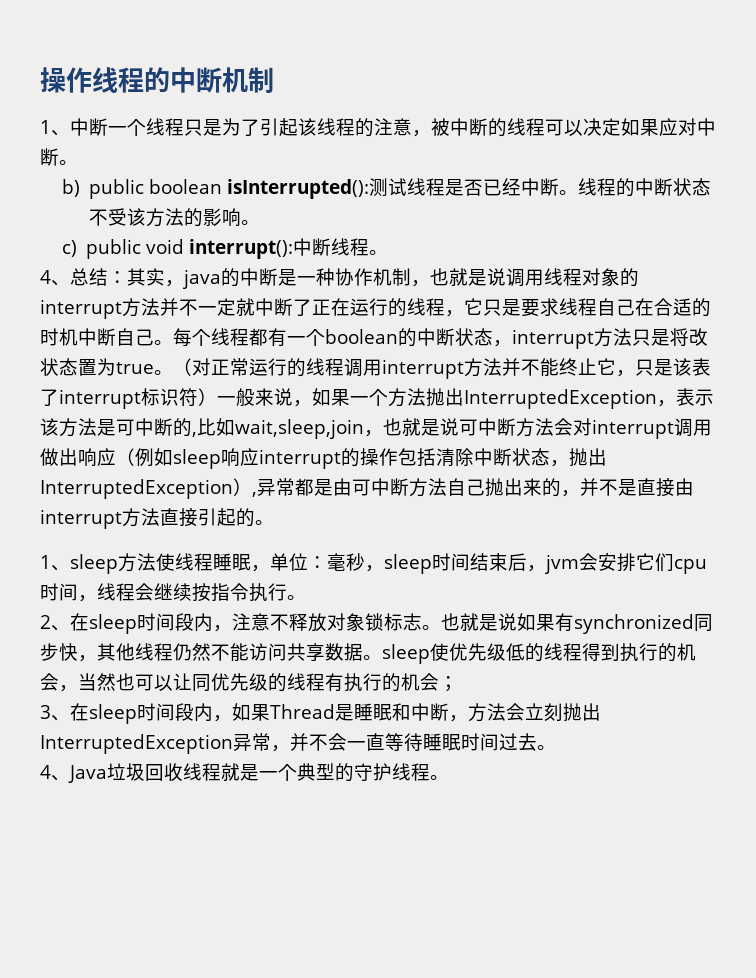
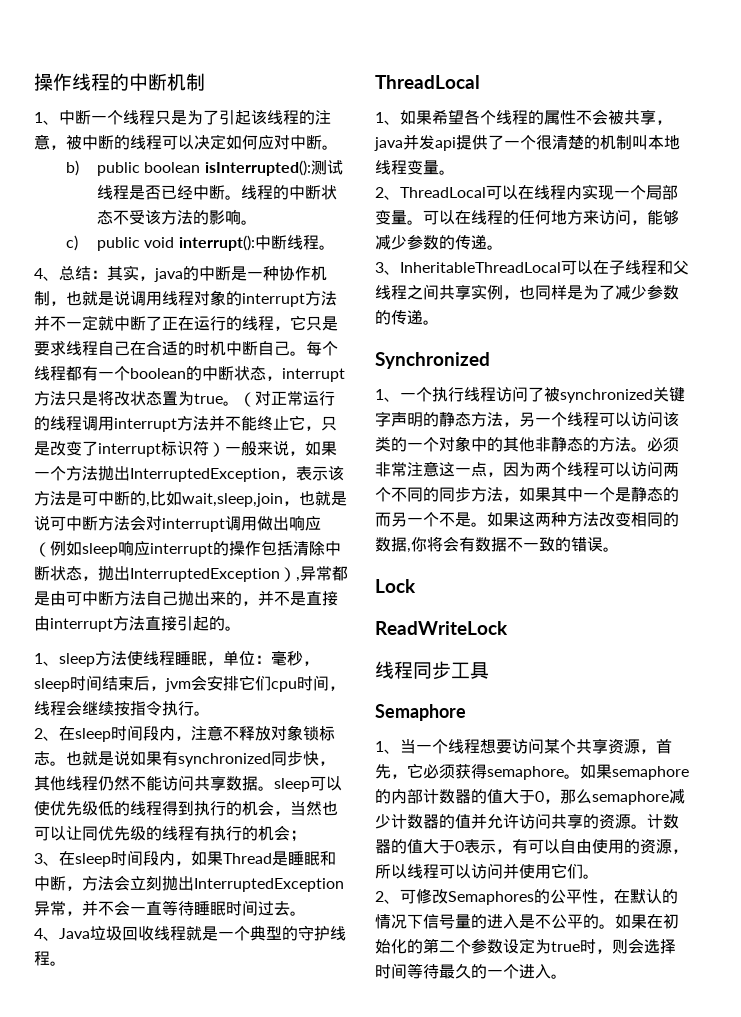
[640,119,659,136] 果 -> [242,135,258,150] 何
[673,358,711,376] 该表 -> [50,441,82,456] 改变
(430, 654) none -> [310,776,342,791] 可以
(449, 777) none -> [375,75,480,89] [375,109,672,125] [374,134,680,151] [375,160,455,175] [375,184,678,200] [375,209,679,225] [375,235,503,250] [375,260,689,275] [375,284,679,300] [375,310,439,325] [375,352,490,369] [375,386,685,403] [375,411,679,427] [375,436,679,452] [375,461,679,477] [375,486,679,502] [375,512,679,527] [375,536,619,553] [375,579,416,593] [375,621,508,635] [375,661,489,680] [375,704,466,721] [375,738,672,754] [375,763,689,780] [375,789,685,805] [375,813,679,829] [375,839,688,854] [375,863,599,879] [375,888,678,905] [375,914,679,929] [375,938,676,954] [375,963,567,979] // ThreadLocal // 1、如果希望各个线程的属性不会被共享，java并发api提供了一个很清楚的机制叫本地线程变量。 // 2、ThreadLocal可以在线程内实现一个局部变量。可以在线程的任何地方来访问，能够减少参数的传递。 // 3、InheritableThreadLocal可以在子线程和父线程之间共享实例，也同样是为了减少参数的传递。 // Synchronized // 1、一个执行线程访问了被synchronized关键字声明的静态方法，另一个线程可以访问该类的一个对象中的其他非静态的方法。必须非常注意这一点，因为两个线程可以访问两个不同的同步方法，如果其中一个是静态的而另一个不是。如果这两种方法改变相同的数据,你将会有数据不一致的错误。 // Lock // ReadWriteLock // 线程同步工具 // Semaphore // 1、当一个线程想要访问某个共享资源，首先，它必须获得semaphore。如果semaphore的内部计数器的值大于0，那么semaphore减少计数器的值并允许访问共享的资源。计数器的值大于0表示，有可以自由使用的资源，所以线程可以访问并使用它们。 // 2、可修改Semaphores的公平性，在默认的情况下信号量的进入是不公平的。如果在初始化的第二个参数设定为true时，则会选择时间等待最久的一个进入。

